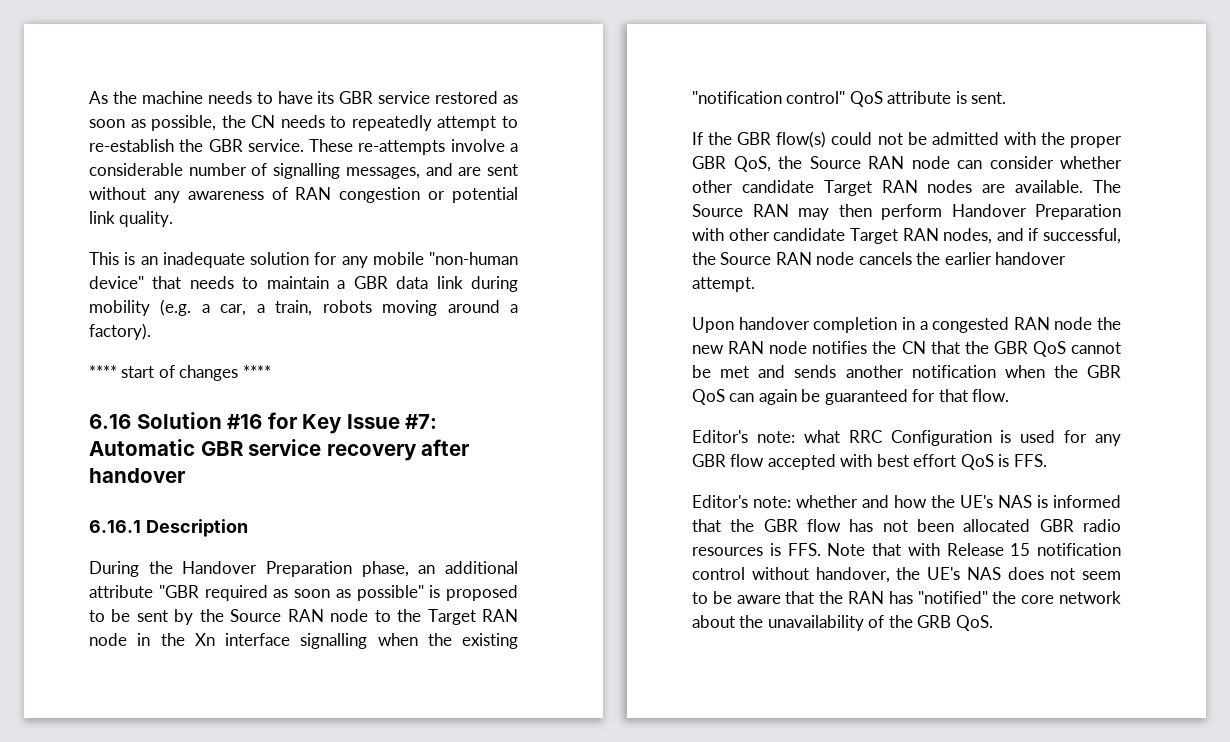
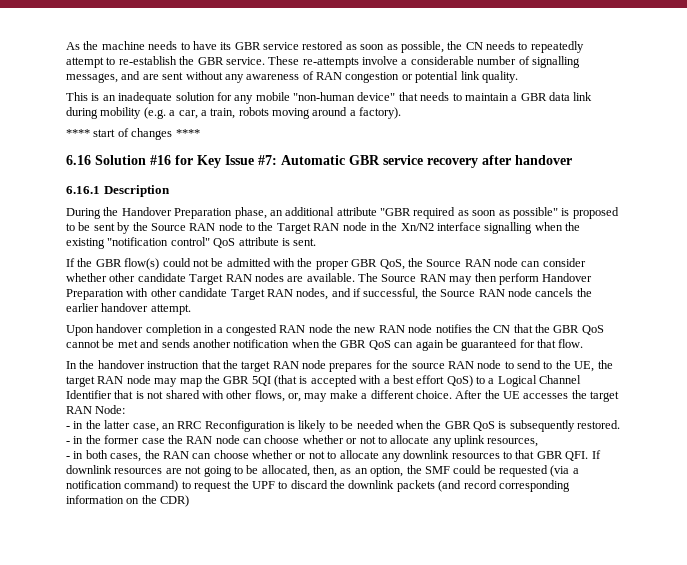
[194,633,215,646] Xn -> [400,223,434,231] Xn/N2
[692,430,1121,446] [692,454,765,467] Editor's note: what RRC Configuration is used for any GBR flow -> [66,360,613,372] [66,375,308,387] In the handover instruction that the target RAN node prepares for the source RAN node to send to the UE, the target RAN node may map the GBR 5QI (that is
(873, 460) none -> [383,378,390,384] a
[960,454,1047,470] [692,495,1121,508] [692,519,1121,532] [692,543,1121,556] [692,567,1121,583] [692,591,1121,604] [692,615,993,631] QoS is FFS. // Editor's note: whether and how the UE's NAS is informed that the GBR flow has not been allocated GBR radio resources is FFS. Note that with Release 15 notification control without handover, the UE's NAS does not seem to be aware that the RAN has "notified" the core network about the unavailability of the GRB QoS. -> [446,375,582,387] [66,390,620,402] [66,405,126,414] [66,420,621,432] [66,435,539,447] [66,450,601,462] [66,465,579,477] [66,480,570,492] [66,495,190,507] QoS) to a Logical Channel Identifier that is not shared with other flows, or, may make a different choice. After the UE accesses the target RAN Node: // - in the latter case, an RRC Reconfiguration is likely to be needed when the GBR QoS is subsequently restored. - in the former case the RAN node can choose whether or not to allocate any uplink resources, // - in both cases, the RAN can choose whether or not to allocate any downlink resources to that GBR QFI. If downlink resources are not going to be allocated, then, as an option, the SMF could be requested (via a notification command) to request the UPF to discard the downlink packets (and record corresponding information on the CDR)

